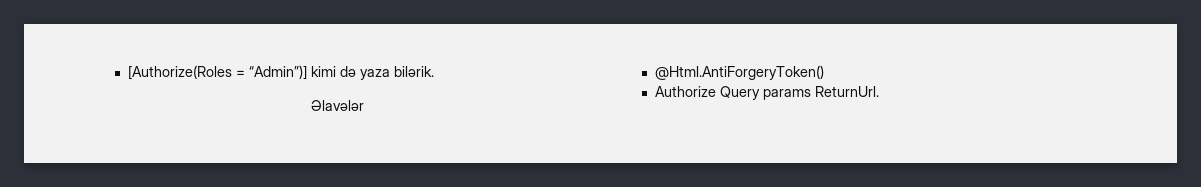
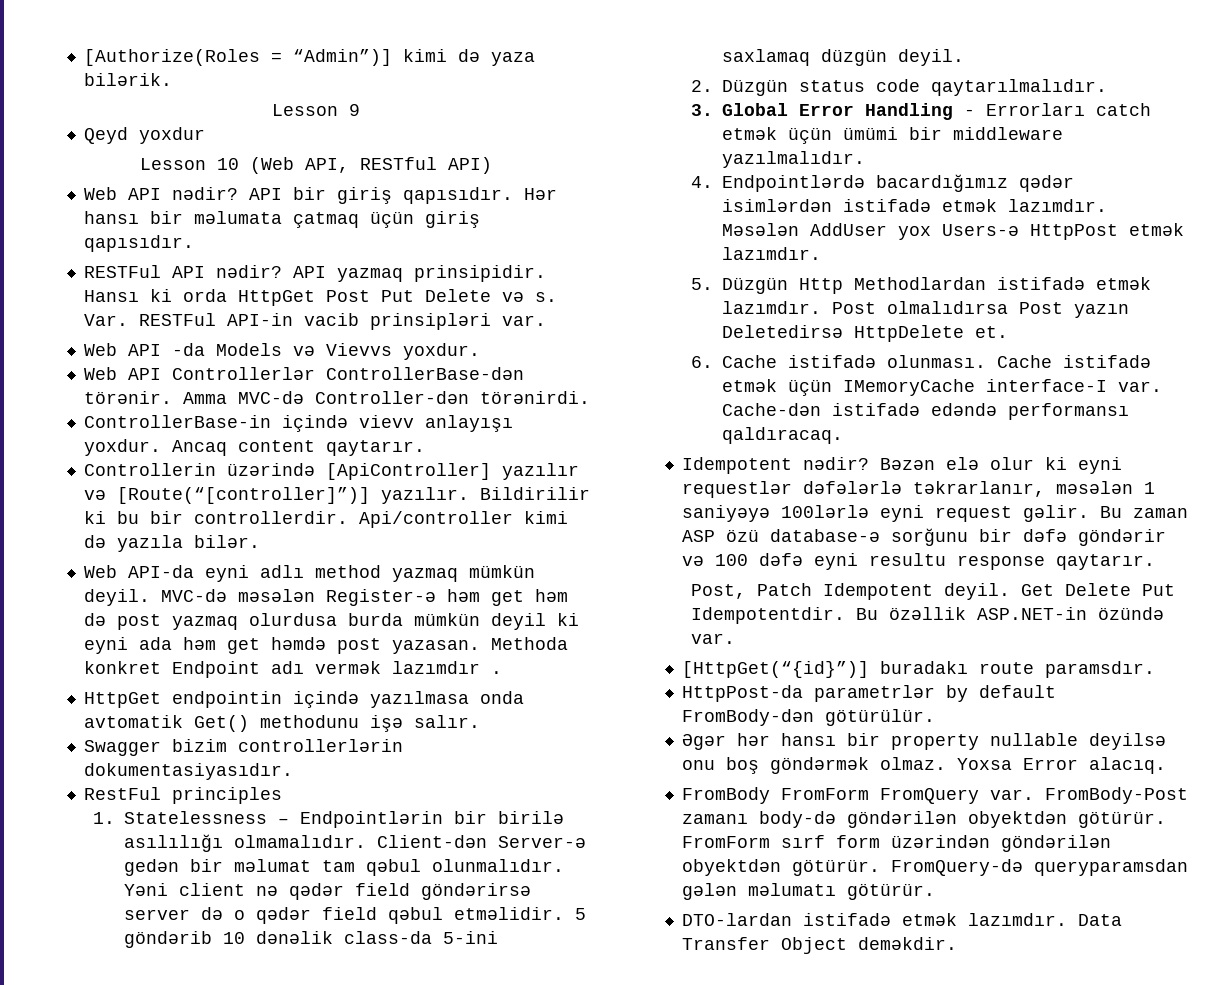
[310,100,364,111] [655,65,825,80] [655,86,880,100] Əlavələr // @Html.AntiForgeryToken() // Authorize Query params ReturnUrl. -> [272,104,360,116] [83,127,205,144] [140,157,492,174] [83,187,557,204] [83,211,480,228] [83,235,194,252] [83,265,546,282] [83,289,557,306] [83,313,546,330] [83,343,480,360] [83,367,524,380] [83,391,590,404] [83,415,513,432] [83,439,425,456] [83,463,579,480] [83,487,590,504] [83,511,568,528] [83,535,260,552] [83,565,535,582] [83,589,568,606] [83,613,579,630] [83,637,568,654] [83,661,502,678] [83,691,524,708] [83,715,480,732] [83,739,403,756] [83,763,293,780] [83,787,282,804] [93,811,565,828] [124,834,587,852] [124,859,565,876] [124,883,532,900] [124,907,587,924] [124,931,499,948] [722,49,965,66] [691,79,1108,96] [691,103,1152,120] [722,127,1064,144] [722,151,866,168] [691,174,1075,192] [722,199,1108,212] [722,223,1185,240] [722,247,822,260] [691,277,1152,294] [722,301,1130,318] [722,325,1009,342] [691,355,1152,368] [722,379,1163,396] [722,403,1130,420] [722,427,844,444] [681,457,1122,474] [681,481,1155,498] [681,505,1188,522] [681,528,1166,546] [681,553,1155,570] [691,583,1176,600] [691,607,1165,624] [691,633,736,644] [681,661,1155,678] [681,685,1056,702] [681,709,935,726] [681,733,1166,750] [681,757,1166,774] [681,787,1188,804] [681,811,1166,828] [681,835,1111,852] [681,859,1188,876] [681,883,935,900] [681,913,1122,926] [681,937,957,954] Lesson 9 // Qeyd yoxdur // Lesson 10 (Web API, RESTful API) // Web API nədir? API bir giriş qapısıdır. Hər hansı bir məlumata çatmaq üçün giriş qapısıdır. // RESTFul API nədir? API yazmaq prinsipidir. Hansı ki orda HttpGet Post Put Delete və s. Var. RESTFul API-in vacib prinsipləri var. // Web API -da Models və Vievvs yoxdur. // Web API Controllerlər ControllerBase-dən törənir. Amma MVC-də Controller-dən törənirdi. // ControllerBase-in içində vievv anlayışı yoxdur. Ancaq content qaytarır. // Controllerin üzərində [ApiController] yazılır və [Route(“[controller]”)] yazılır. Bildirilir ki bu bir controllerdir. Api/controller kimi də yazıla bilər. // Web API-da eyni adlı method yazmaq mümkün deyil. MVC-də məsələn Register-ə həm get həm də post yazmaq olurdusa burda mümkün deyil ki eyni ada həm get həmdə post yazasan. Methoda konkret Endpoint adı vermək lazımdır . // HttpGet endpointin içində yazılmasa onda avtomatik Get() methodunu işə salır. // Swagger bizim controllerlərin dokumentasiyasıdır. // RestFul principles // 1. Statelessness – Endpointlərin bir birilə asılılığı olmamalıdır. Client-dən Server-ə gedən bir məlumat tam qəbul olunmalıdır. Yəni client nə qədər field göndərirsə server də o qədər field qəbul etməlidir. 5 göndərib 10 dənəlik class-da 5-ini saxlamaq düzgün deyil. // 2. Düzgün status code qaytarılmalıdır. // 3. Global Error Handling - Errorları catch etmək üçün ümümi bir middleware yazılmalıdır. // 4. Endpointlərdə bacardığımız qədər isimlərdən istifadə etmək lazımdır. Məsələn AddUser yox Users-ə HttpPost etmək lazımdır. // 5. Düzgün Http Methodlardan istifadə etmək lazımdır. Post olmalıdırsa Post yazın Deletedirsə HttpDelete et. // 6. Cache istifadə olunması. Cache istifadə etmək üçün IMemoryCache interface-I var. Cache-dən istifadə edəndə performansı qaldıracaq. // Idempotent nədir? Bəzən elə olur ki eyni requestlər dəfələrlə təkrarlanır, məsələn 1 saniyəyə 100lərlə eyni request gəlir. Bu zaman ASP özü database-ə sorğunu bir dəfə göndərir və 100 dəfə eyni resultu response qaytarır. // Post, Patch Idempotent deyil. Get Delete Put Idempotentdir. Bu özəllik ASP.NET-in özündə var. // [HttpGet(“{id}”)] buradakı route paramsdır. // HttpPost-da parametrlər by default FromBody-dən götürülür. // Əgər hər hansı bir property nullable deyilsə onu boş göndərmək olmaz. Yoxsa Error alacıq. // FromBody FromForm FromQuery var. FromBody-Post zamanı body-də göndərilən obyektdən götürür. FromForm sırf form üzərindən göndərilən obyektdən götürür. FromQuery-də queryparamsdan gələn məlumatı götürür. // DTO-lardan istifadə etmək lazımdır. Data Transfer Object deməkdir.

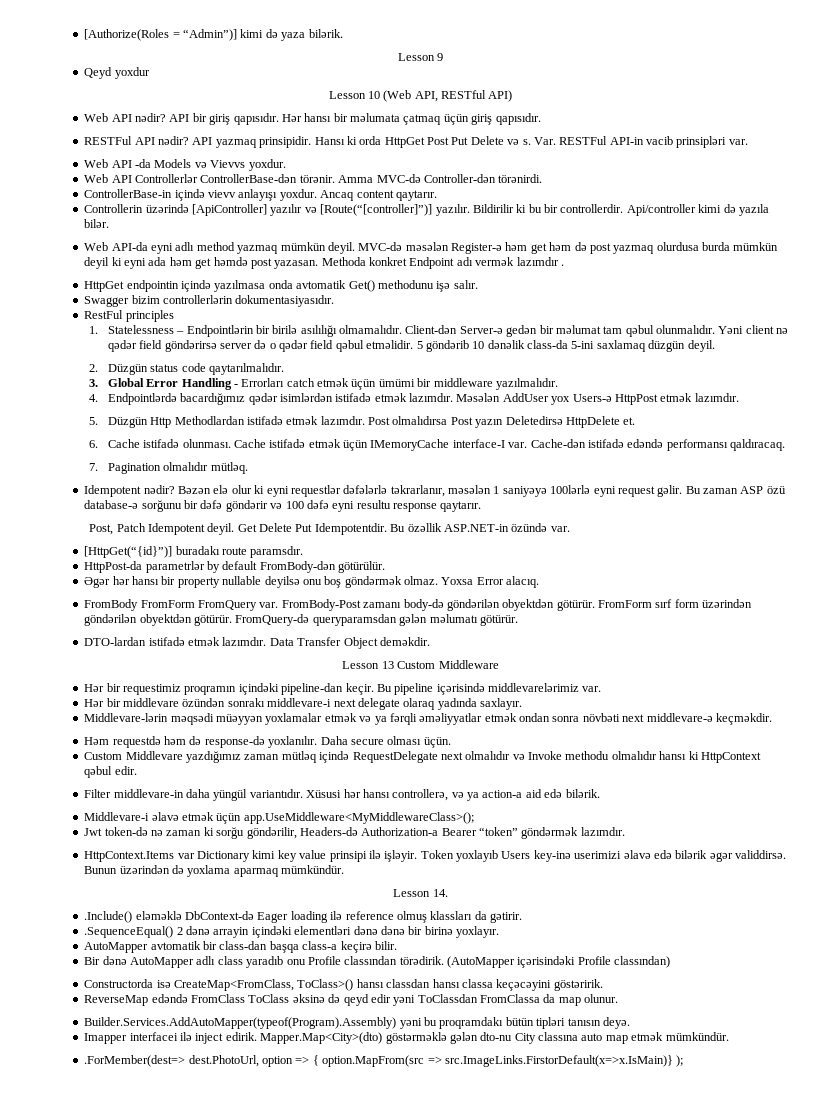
(844, 435) none -> [89,462,248,474] // 7. Pagination olmalıdır mütləq.
(957, 943) none -> [342,660,499,669] [84,683,602,695] [84,698,523,710] [84,713,772,725] [84,736,451,748] [84,751,761,763] [84,766,137,778] [84,789,600,801] [84,812,474,824] [84,827,625,839] [84,850,787,862] [84,865,345,877] [393,889,448,897] [84,911,523,923] [84,926,500,938] [84,941,397,953] [84,956,671,968] [84,979,603,991] [84,994,619,1006] [84,1017,630,1029] [84,1032,729,1044] [84,1055,684,1067] // Lesson 13 Custom Middleware // Hər bir requestimiz proqramın içindəki pipeline-dan keçir. Bu pipeline içərisində middlevarelərimiz var. // Hər bir middlevare özündən sonrakı middlevare-i next delegate olaraq yadında saxlayır. // Middlevare-lərin məqsədi müəyyən yoxlamalar etmək və ya fərqli əməliyyatlar etmək ondan sonra növbəti next middlevare-ə keçməkdir. // Həm requestdə həm də response-də yoxlanılır. Daha secure olması üçün. // Custom Middlevare yazdığımız zaman mütləq içində RequestDelegate next olmalıdır və Invoke methodu olmalıdır hansı ki HttpContext qəbul edir. // Filter middlevare-in daha yüngül variantıdır. Xüsusi hər hansı controllerə, və ya action-a aid edə bilərik. // Middlevare-i əlavə etmək üçün app.UseMiddleware<MyMiddlewareClass>(); // Jwt token-də nə zaman ki sorğu göndərilir, Headers-də Authorization-a Bearer “token” göndərmək lazımdır. // HttpContext.Items var Dictionary kimi key value prinsipi ilə işləyir. Token yoxlayıb Users key-inə userimizi əlavə edə bilərik əgər validdirsə. Bunun üzərindən də yoxlama aparmaq mümkündür. // Lesson 14. // .Include() eləməklə DbContext-də Eager loading ilə reference olmuş klassları da gətirir. // .SequenceEqual() 2 dənə arrayin içindəki elementləri dənə dənə bir birinə yoxlayır. // AutoMapper avtomatik bir class-dan başqa class-a keçirə bilir. // Bir dənə AutoMapper adlı class yaradıb onu Profile classından törədirik. (AutoMapper içərisindəki Profile classından) // Constructorda isə CreateMap<FromClass, ToClass>() hansı classdan hansı classa keçəcəyini göstəririk. // ReverseMap edəndə FromClass ToClass əksinə də qeyd edir yəni ToClassdan FromClassa da map olunur. // Builder.Services.AddAutoMapper(typeof(Program).Assembly) yəni bu proqramdakı bütün tipləri tanısın deyə. // Imapper interfacei ilə inject edirik. Mapper.Map<City>(dto) göstərməklə gələn dto-nu City classına auto map etmək mümkündür. // .ForMember(dest=> dest.PhotoUrl, option => { option.MapFrom(src => src.ImageLinks.FirstorDefault(x=>x.IsMain)} );

